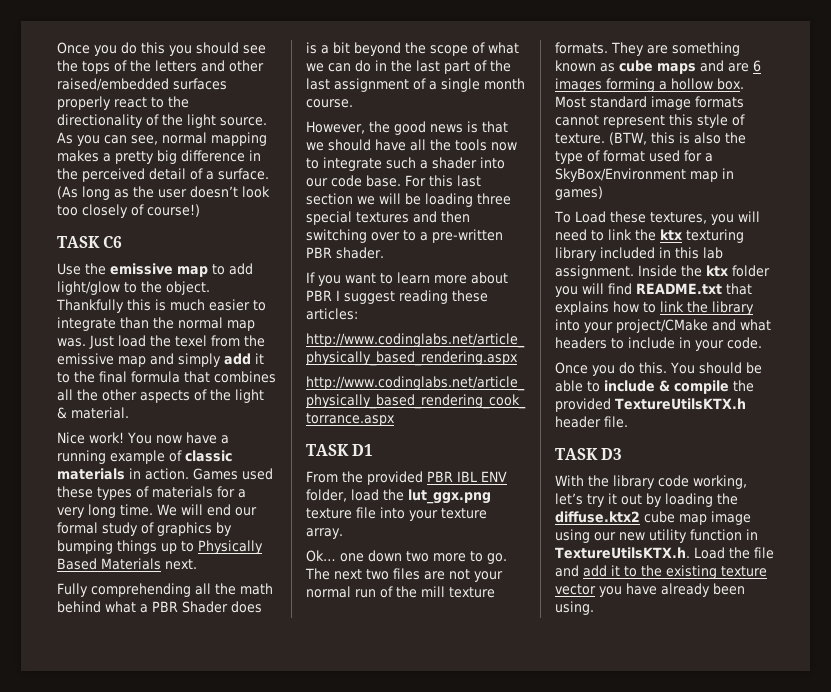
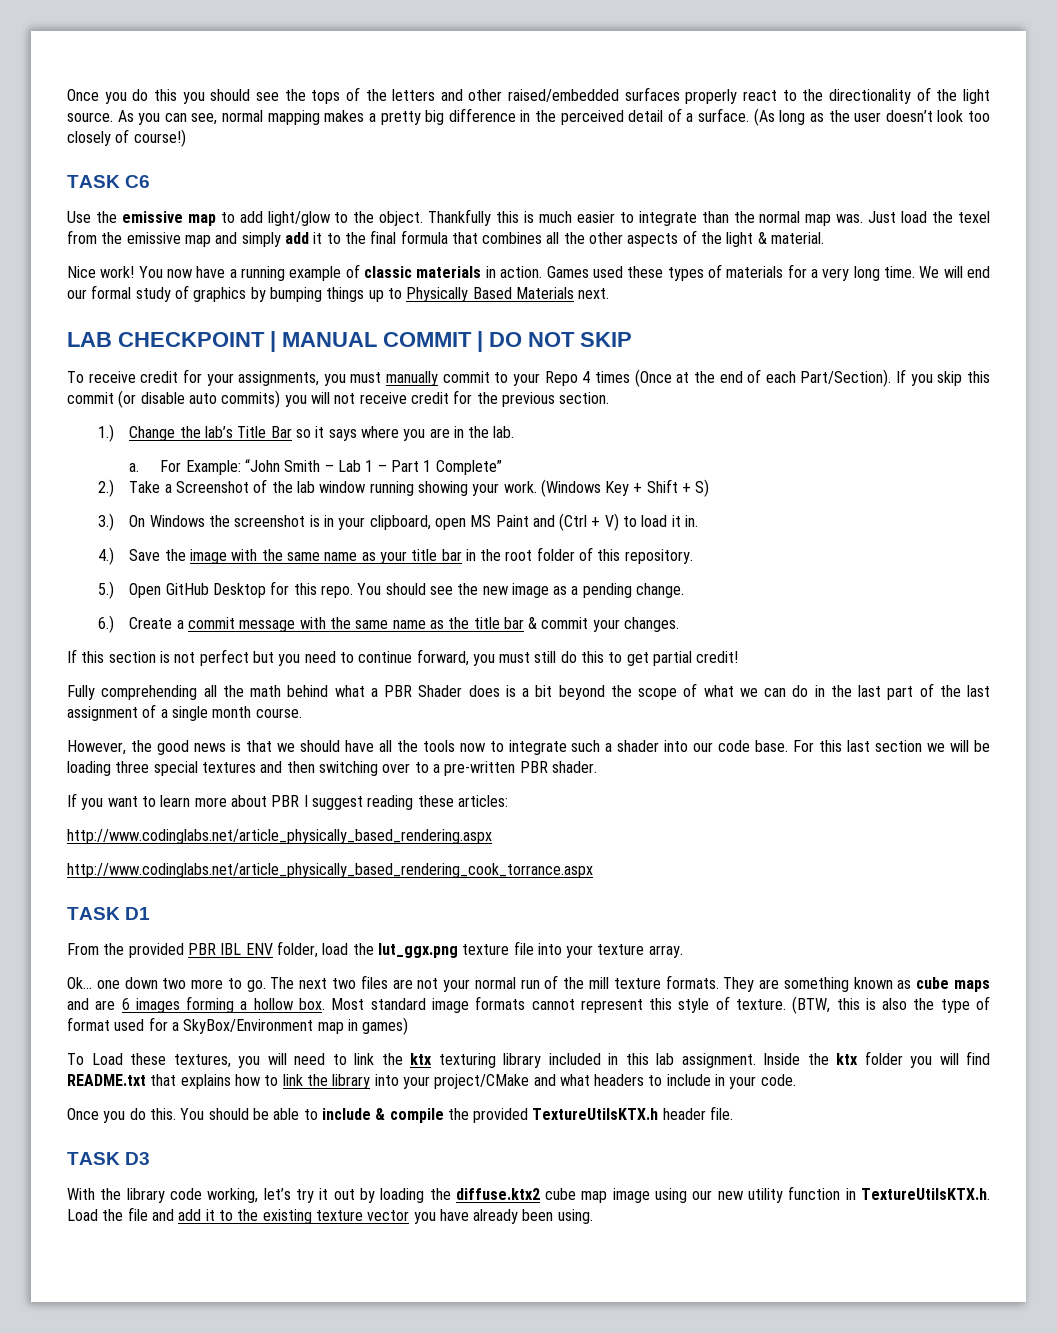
(197, 564) none -> [67,331,632,352] [67,369,990,387] [67,390,610,408] [98,424,515,442] [129,459,502,475] [98,479,710,497] [98,513,699,531] [98,547,693,565] [98,581,685,599] [98,615,680,633] [67,649,739,666] // LAB CHECKPOINT | MANUAL COMMIT | DO NOT SKIP // To receive credit for your assignments, you must manually commit to your Repo 4 times (Once at the end of each Part/Section). If you skip this commit (or disable auto commits) you will not receive credit for the previous section. // 1.) Change the lab’s Title Bar so it says where you are in the lab. // a. For Example: “John Smith – Lab 1 – Part 1 Complete” // 2.) Take a Screenshot of the lab window running showing your work. (Windows Key + Shift + S) // 3.) On Windows the screenshot is in your clipboard, open MS Paint and (Ctrl + V) to load it in. // 4.) Save the image with the same name as your title bar in the root folder of this repository. // 5.) Open GitHub Desktop for this repo. You should see the new image as a pending change. // 6.) Create a commit message with the same name as the title bar & commit your changes. // If this section is not perfect but you need to continue forward, you must still do this to get partial credit!

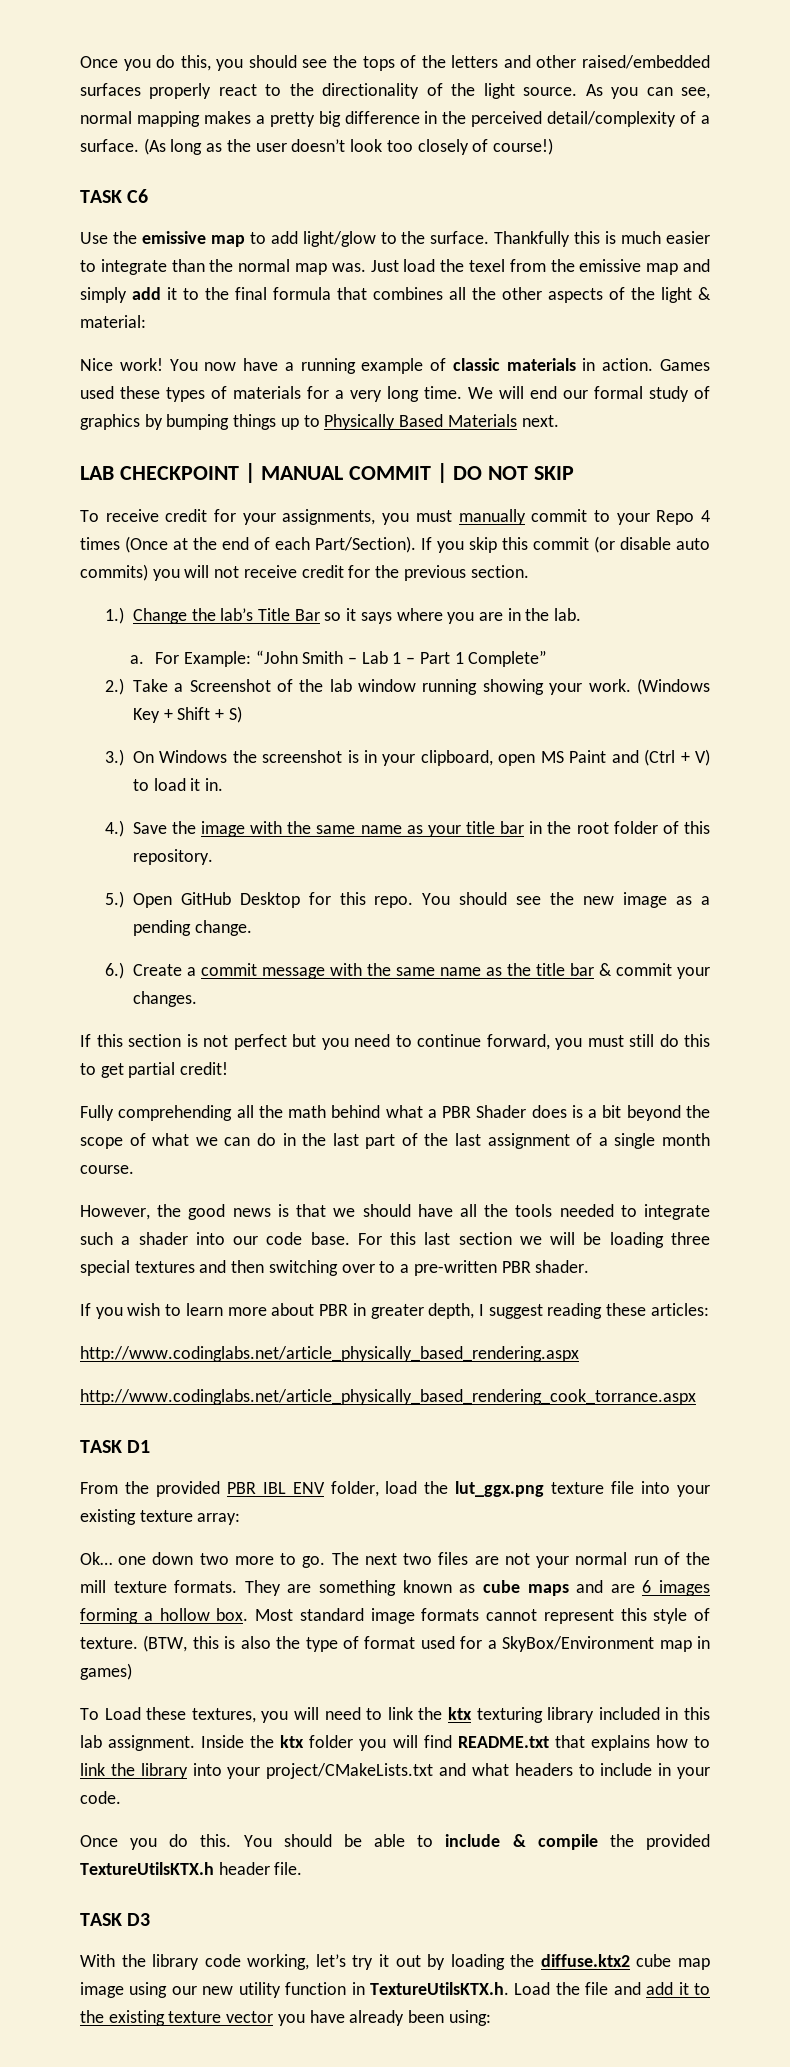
[67,89,177,104] Once you do this -> [80,55,211,71] Once you do this,
[628,110,664,122] detail -> [547,111,677,127] detail/complexity
[379,211,424,226] object. -> [430,231,490,244] surface.
[771,232,825,244] material. -> [80,315,146,328] material:
[459,743,485,752] now -> [559,1204,614,1217] needed
[107,796,138,807] want -> [127,1303,161,1316] wish
(300, 801) none -> [352,1303,475,1319] in greater depth,
[597,944,683,958] texture array. -> [80,1509,241,1525] existing texture array:
[434,1074,530,1089] project/CMake -> [266,1763,434,1779] project/CMakeLists.txt
[557,1209,593,1224] using. -> [448,2010,491,2026] using:

